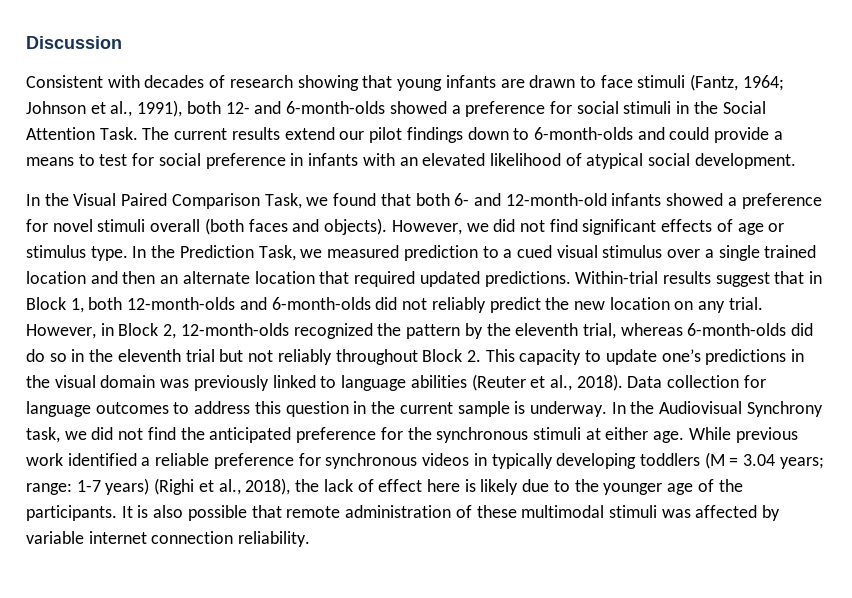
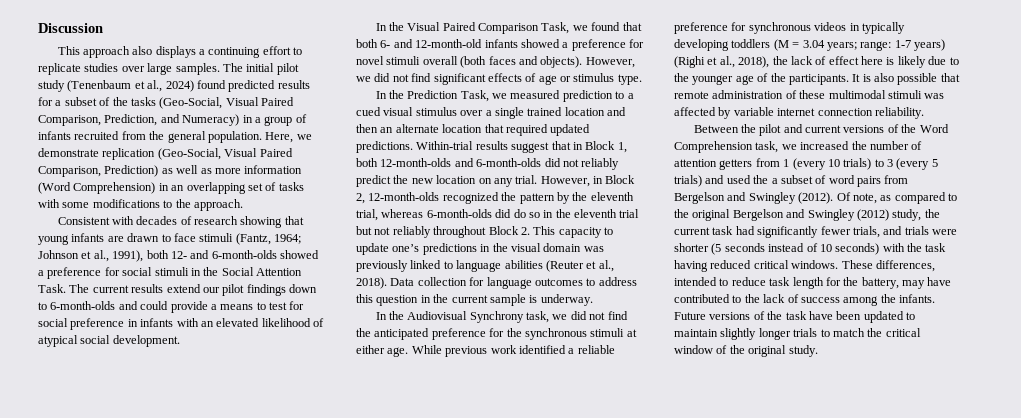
(122, 42) none -> [57,46,303,58] [38,63,299,75] [38,80,310,92] [38,97,294,109] [38,114,307,126] [38,131,312,143] [38,148,293,160] [38,165,303,177] [38,182,304,194] [38,199,243,211] // This approach also displays a continuing effort to replicate studies over large samples. The initial pilot study (Tenenbaum et al., 2024) found predicted results for a subset of the tasks (Geo-Social, Visual Paired Comparison, Prediction, and Numeracy) in a group of infants recruited from the general population. Here, we demonstrate replication (Geo-Social, Visual Paired Comparison, Prediction) as well as more information (Word Comprehension) in an overlapping set of tasks with some modifications to the approach.
(128, 253) none -> (642, 79) //
(607, 409) none -> (593, 300) //
(311, 539) none -> [693,124,949,136] [674,141,923,153] [674,158,938,170] [674,175,909,187] [674,192,957,204] [674,209,940,221] [674,226,957,238] [674,243,947,255] [674,260,935,272] [674,277,952,289] [674,294,935,306] [674,311,915,323] [674,328,921,340] [674,345,818,357] // Between the pilot and current versions of the Word Comprehension task, we increased the number of attention getters from 1 (every 10 trials) to 3 (every 5 trials) and used the a subset of word pairs from Bergelson and Swingley (2012). Of note, as compared to the original Bergelson and Swingley (2012) study, the current task had significantly fewer trials, and trials were shorter (5 seconds instead of 10 seconds) with the task having reduced critical windows. These differences, intended to reduce task length for the battery, may have contributed to the lack of success among the infants. Future versions of the task have been updated to maintain slightly longer trials to match the critical window of the original study.

